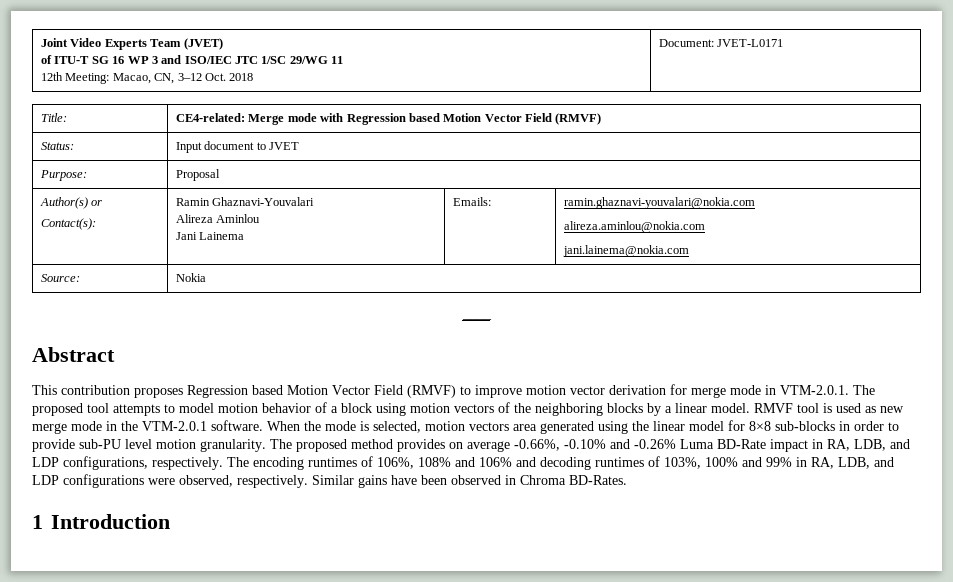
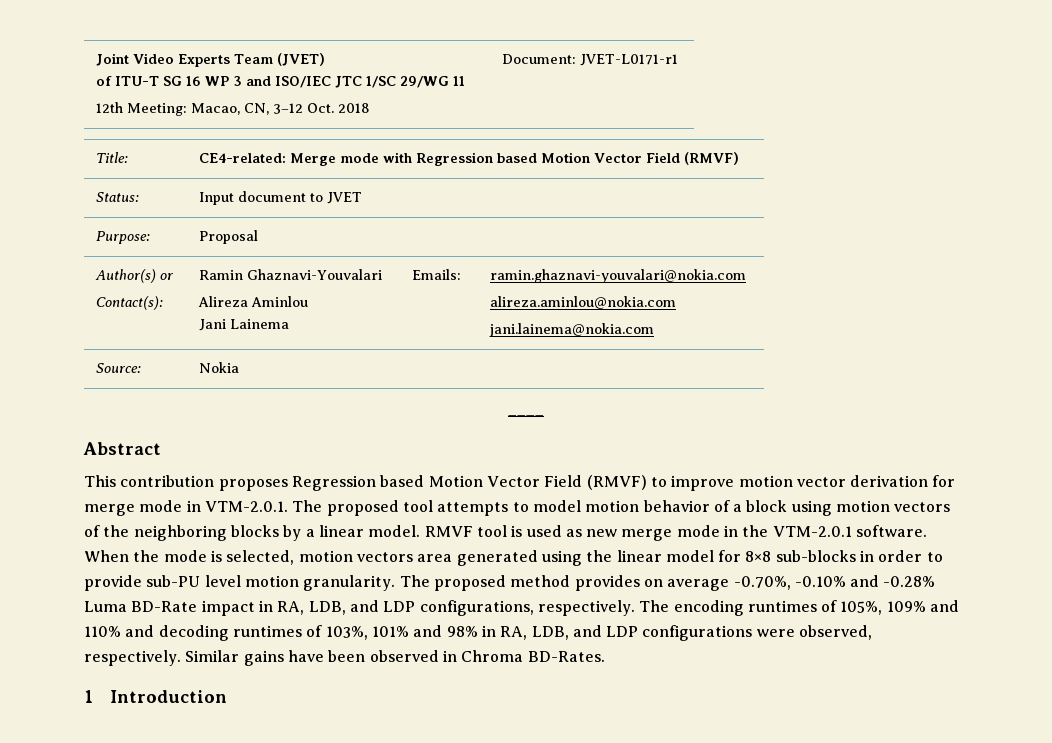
[717,39,784,47] JVET-L0171 -> [580,54,679,66] JVET-L0171-r1
[514,439,560,451] -0.66%, -> [733,576,791,590] -0.70%,
[634,439,676,449] -0.26% -> [883,576,936,587] -0.28%
[377,457,512,469] 106%, 108% and 106% -> [840,600,960,615] [84,626,121,637] 105%, 109% and 110%
[705,457,792,467] 100% and 99% -> [371,625,478,637] 101% and 98%

